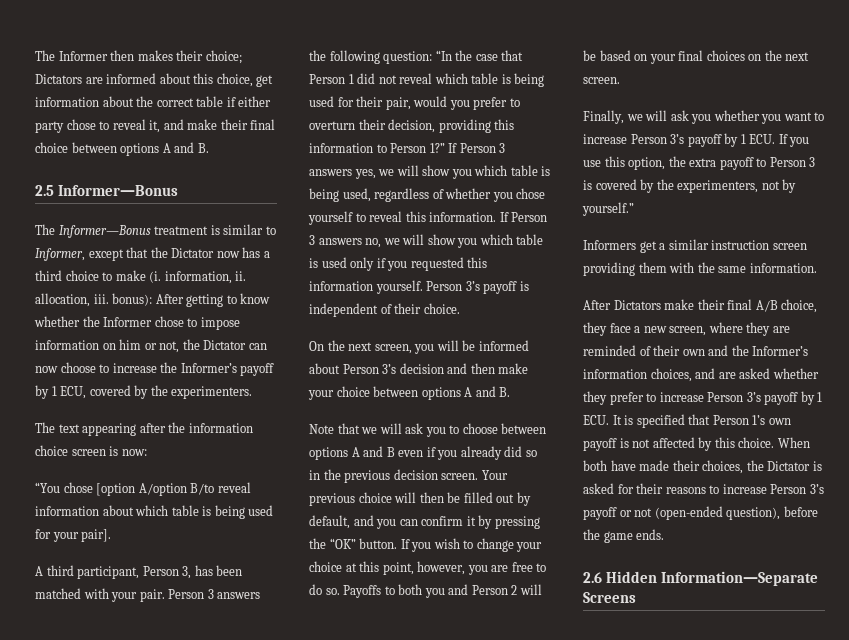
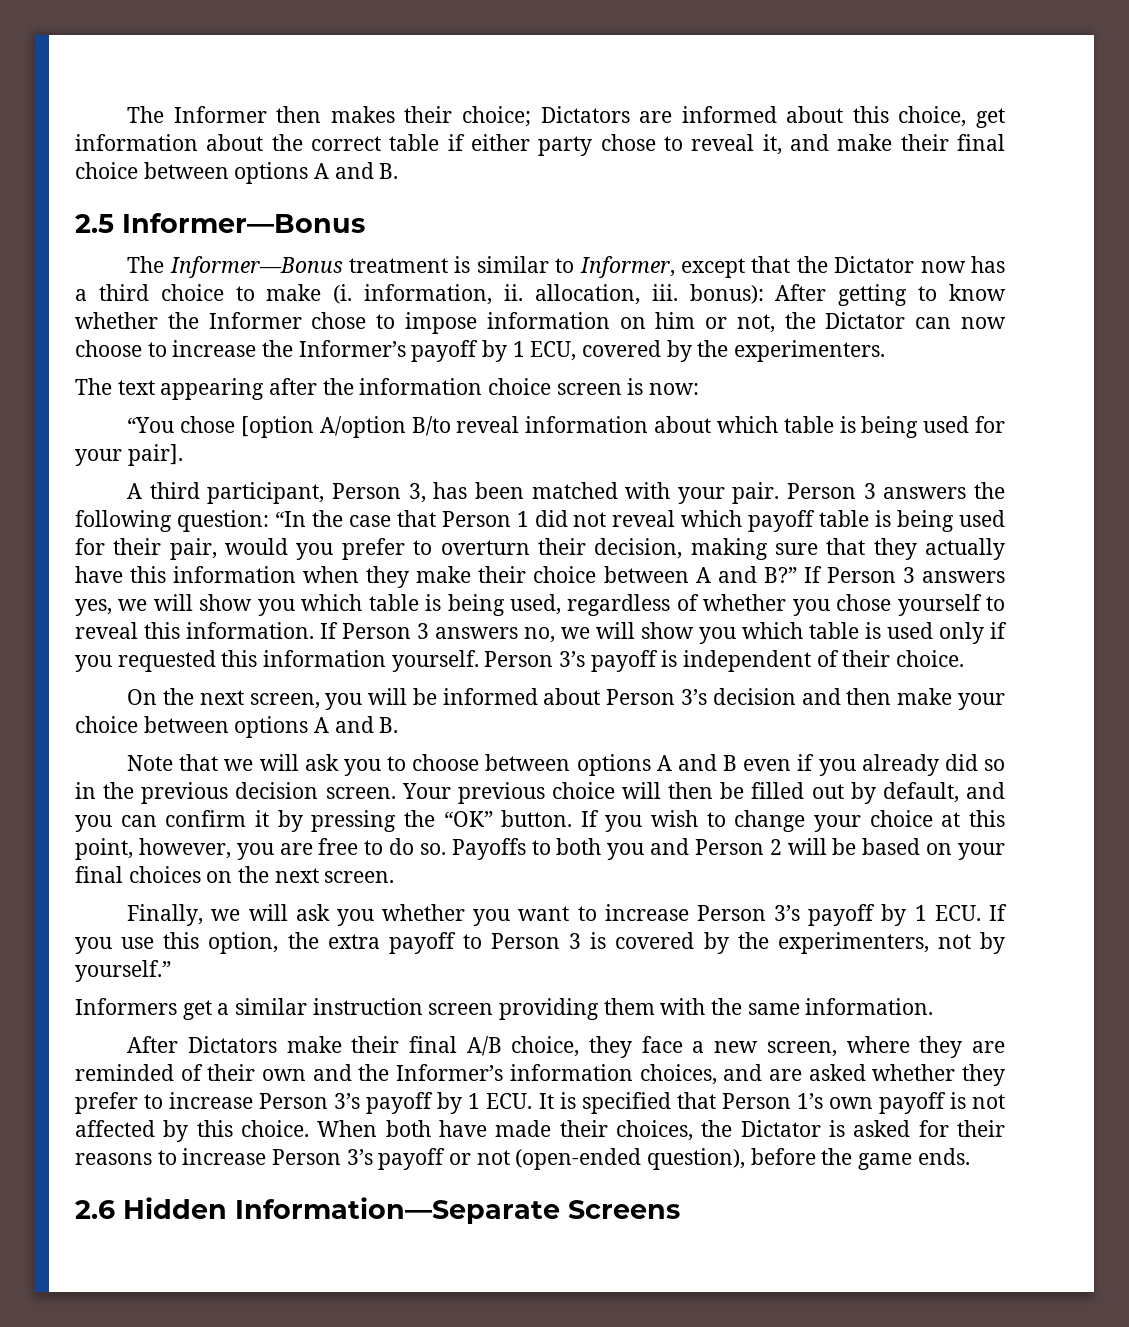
(468, 78) none -> [748,510,816,532] payoff
[438,119,515,133] [309,143,445,153] providing this information to Person 1?” -> [690,538,1006,560] [75,566,797,588] making sure that they actually have this information when they make their choice between A and B?”

